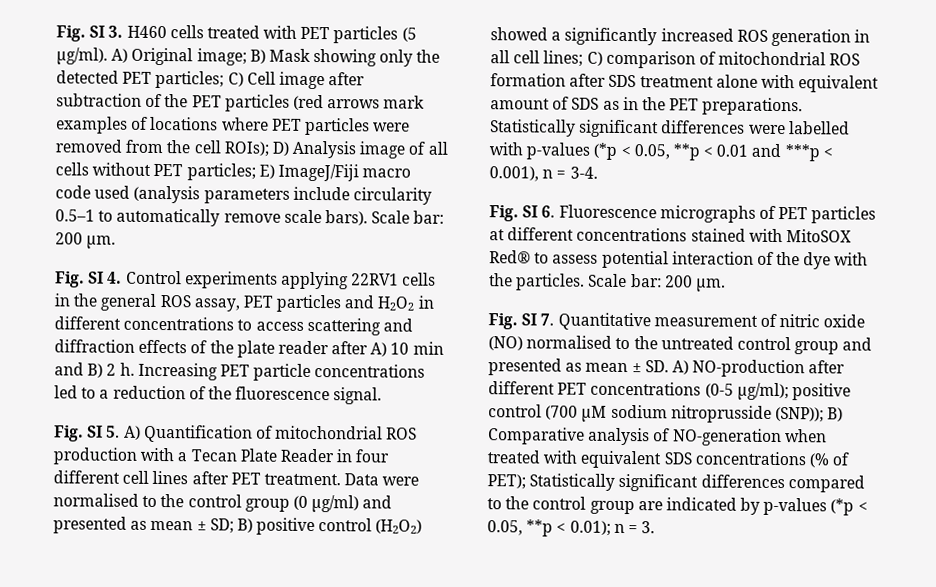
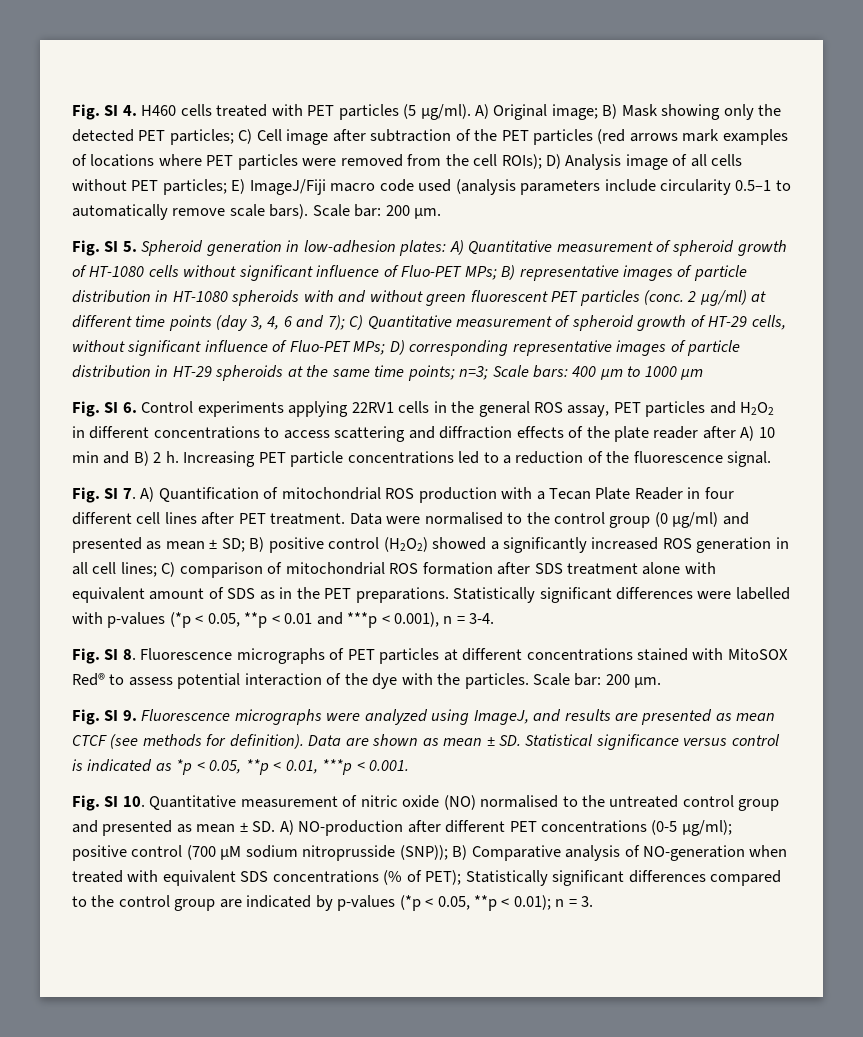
[56,25,124,42] Fig. SI 3. -> [72,104,137,120] Fig. SI 4.
[107,271,123,284] 4. -> [122,240,787,256] [72,265,747,281] [72,290,767,306] [72,315,786,331] [72,340,741,356] [72,365,704,381] [72,401,137,417] 5. Spheroid generation in low-adhesion plates: A) Quantitative measurement of spheroid growth of HT-1080 cells without significant influence of Fluo-PET MPs; B) representative images of particle distribution in HT-1080 spheroids with and without green fluorescent PET particles (conc. 2 µg/ml) at different time points (day 3, 4, 6 and 7); C) Quantitative measurement of spheroid growth of HT-29 cells, without significant influence of Fluo-PET MPs; D) corresponding representative images of particle distribution in HT-29 spheroids at the same time points; n=3; Scale bars: 400 µm to 1000 µm // Fig. SI 6.
[106,425,121,438] 5. -> [122,488,136,499] 7.
[541,205,556,218] 6. -> [122,649,136,660] 8.
[540,313,555,326] 7. -> [122,709,776,725] [72,734,780,750] [72,759,410,775] [72,795,145,811] 9. Fluorescence micrographs were analyzed using ImageJ, and results are presented as mean CTCF (see methods for definition). Data are shown as mean ± SD. Statistical significance versus control is indicated as *p < 0.05, **p < 0.01, ***p < 0.001. // Fig. SI 10.

